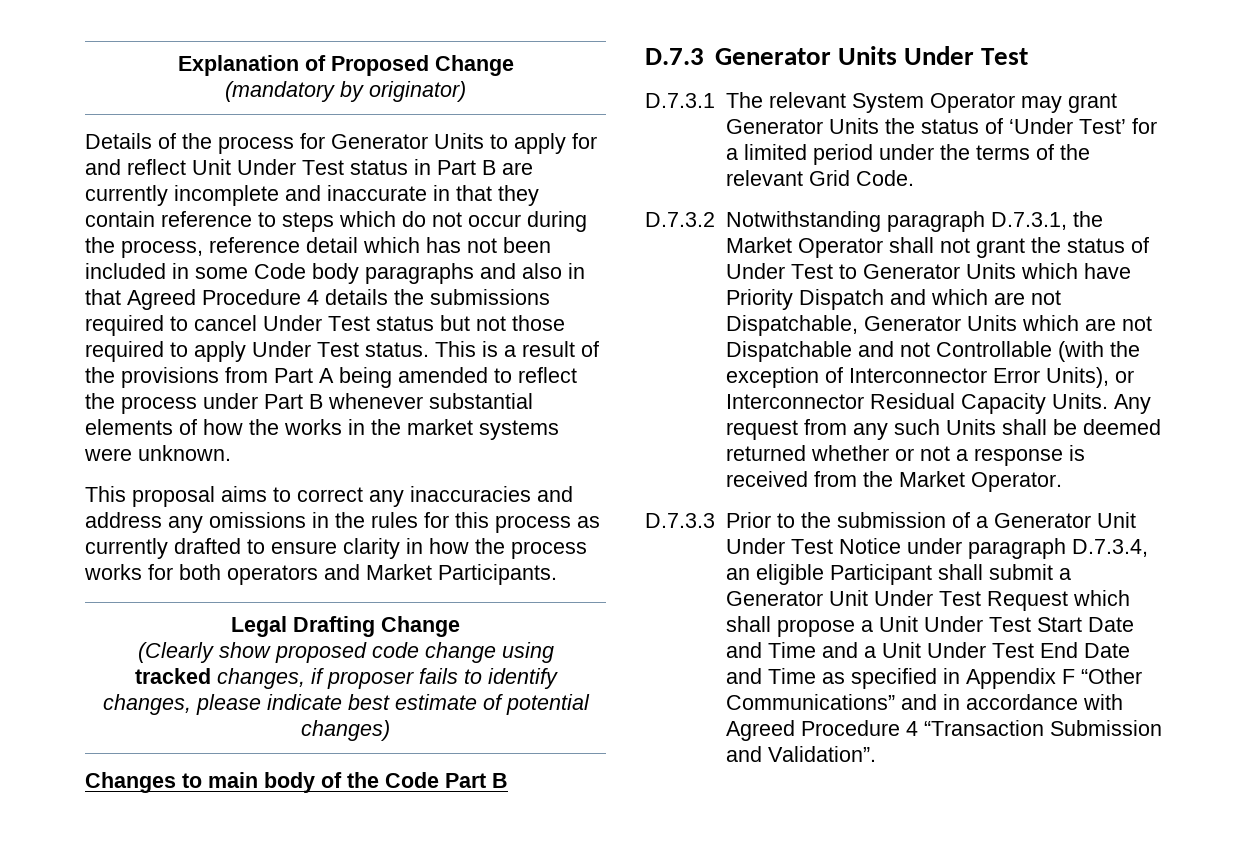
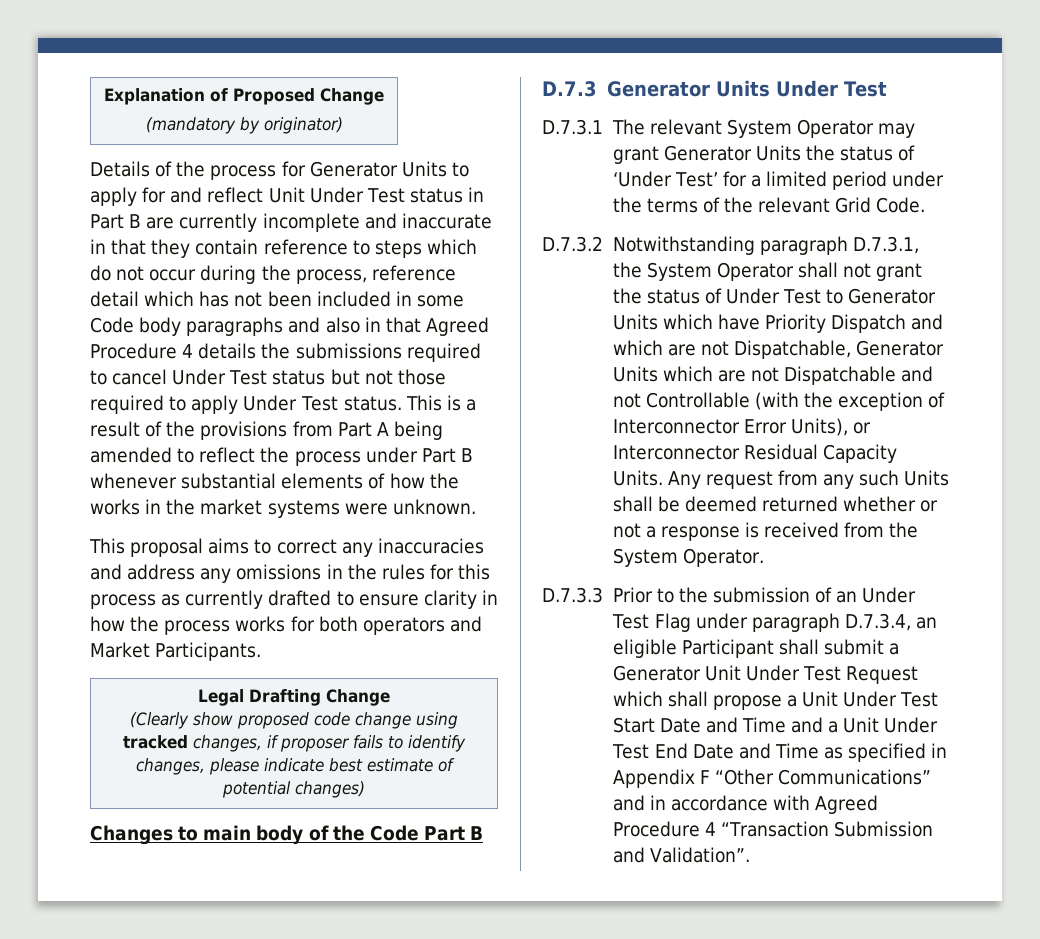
[725,237,792,253] Market -> [646,262,712,281] System
[898,471,965,487] Market -> [612,548,678,567] System
[975,512,1136,528] [725,538,901,554] a Generator Unit Under Test Notice -> [836,587,917,603] [611,613,691,632] an Under Test Flag

